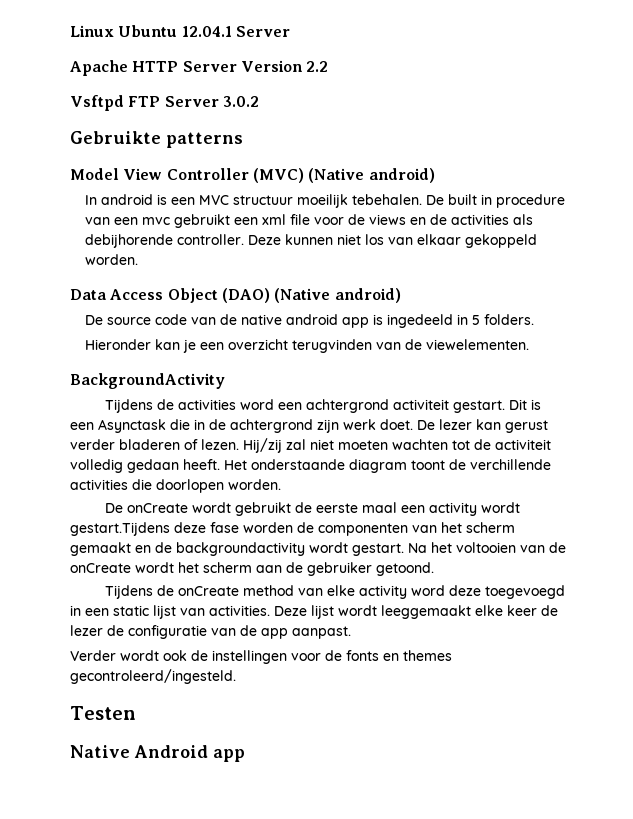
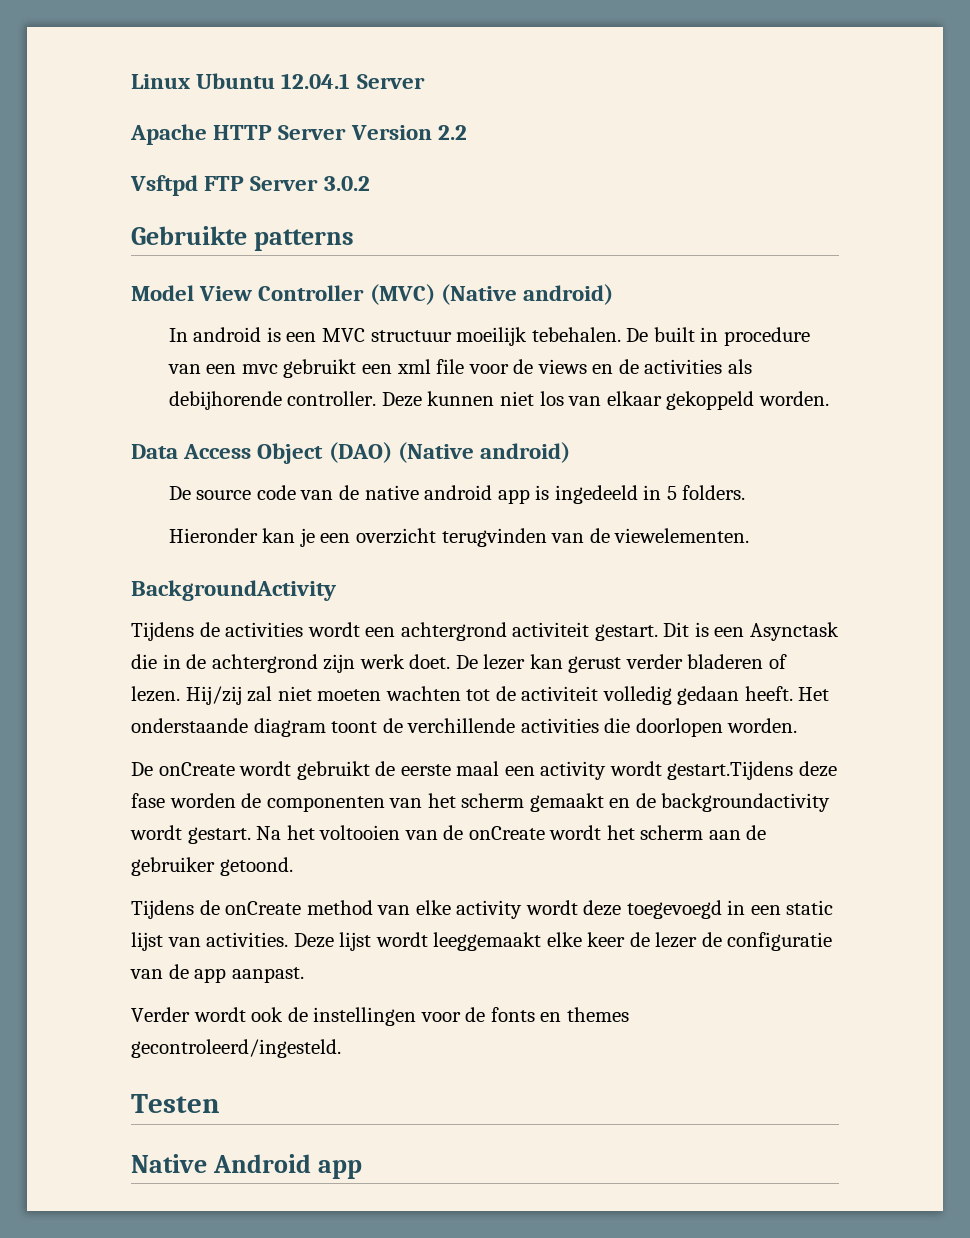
[240,399,275,410] word -> [307,622,360,637] wordt
[411,585,446,596] word -> [525,900,578,915] wordt

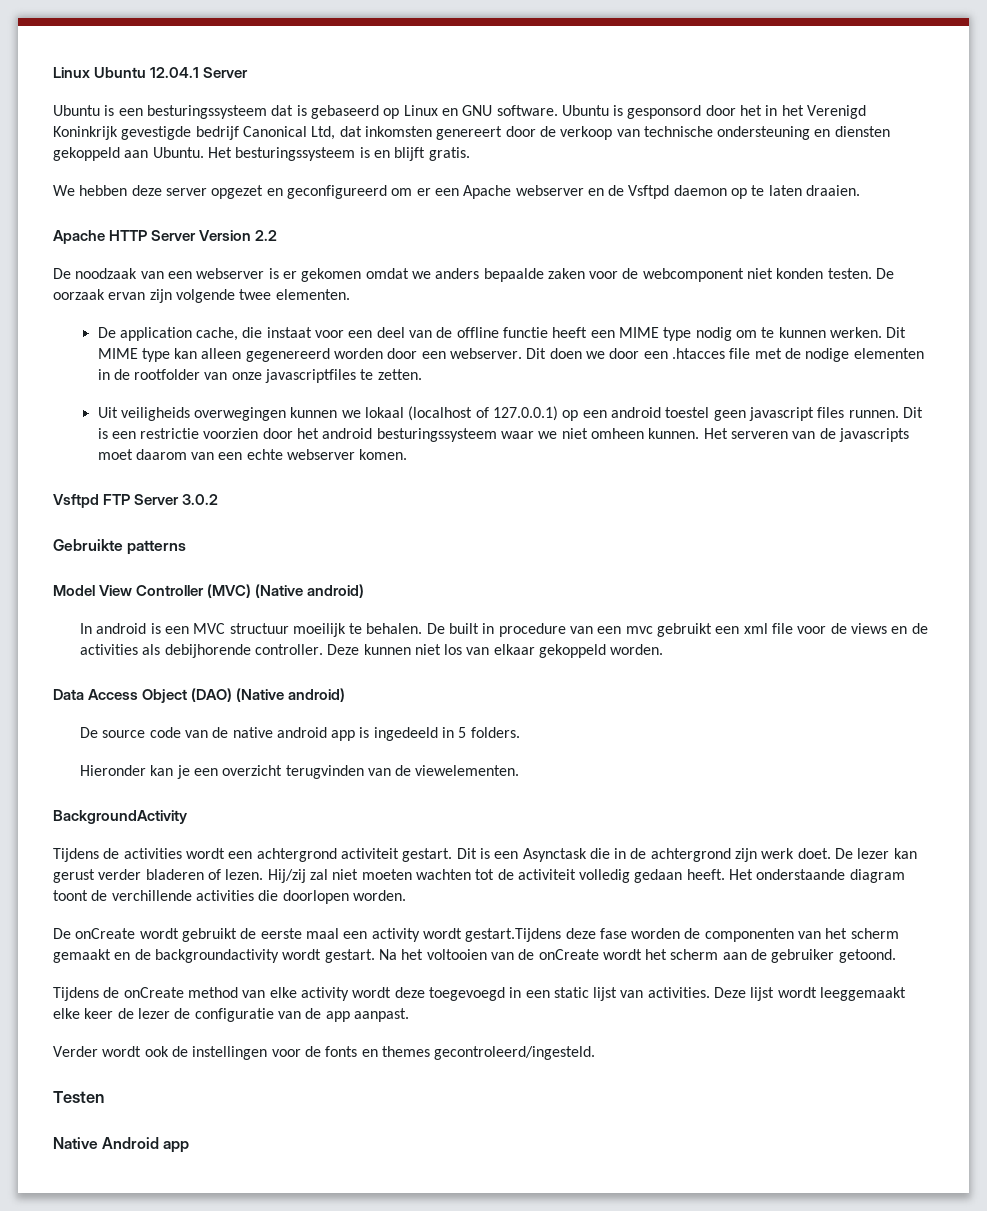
(425, 81) none -> [53,105,867,119] [53,126,890,140] [53,147,470,161] [53,185,861,199] // Ubuntu is een besturingssysteem dat is gebaseerd op Linux en GNU software. Ubuntu is gesponsord door het in het Verenigd Koninkrijk gevestigde bedrijf Canonical Ltd, dat inkomsten genereert door de verkoop van technische ondersteuning en diensten gekoppeld aan Ubuntu. Het besturingssysteem is en blijft gratis. // We hebben deze server opgezet en geconfigureerd om er een Apache webserver en de Vsftpd daemon op te laten draaien.
(467, 132) none -> [53,268,895,282] [53,289,350,303] [97,327,907,341] [97,348,924,362] [97,369,422,383] [97,406,923,421] [97,428,909,442] [97,449,408,460] // De noodzaak van een webserver is er gekomen omdat we anders bepaalde zaken voor de webcomponent niet konden testen. De oorzaak ervan zijn volgende twee elementen. // De application cache, die instaat voor een deel van de offline functie heeft een MIME type nodig om te kunnen werken. Dit MIME type kan alleen gegenereerd worden door een webserver. Dit doen we door een .htacces file met de nodige elementen in de rootfolder van onze javascriptfiles te zetten. // Uit veiligheids overwegingen kunnen we lokaal (localhost of 127.0.0.1) op een android toestel geen javascript files runnen. Dit is een restrictie voorzien door het android besturingssysteem waar we niet omheen kunnen. Het serveren van de javascripts moet daarom van een echte webserver komen.
[531,327,621,342] tebehalen. -> [349,623,423,634] te behalen.

